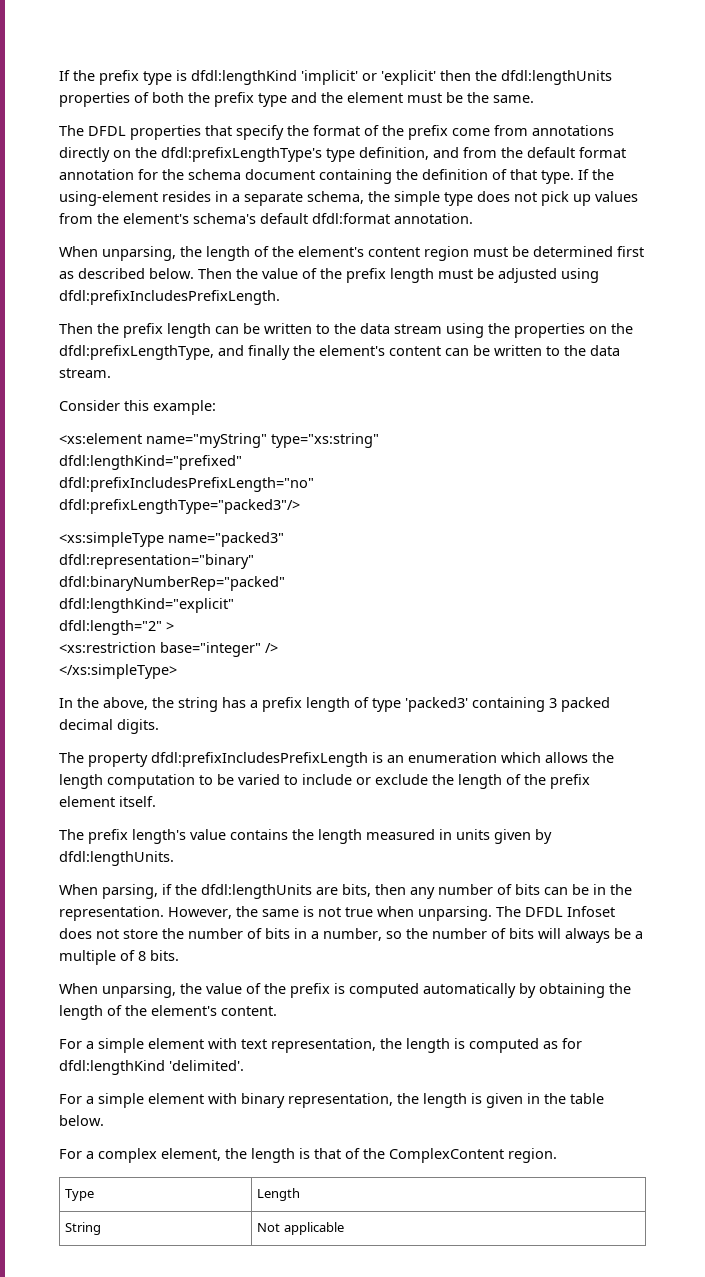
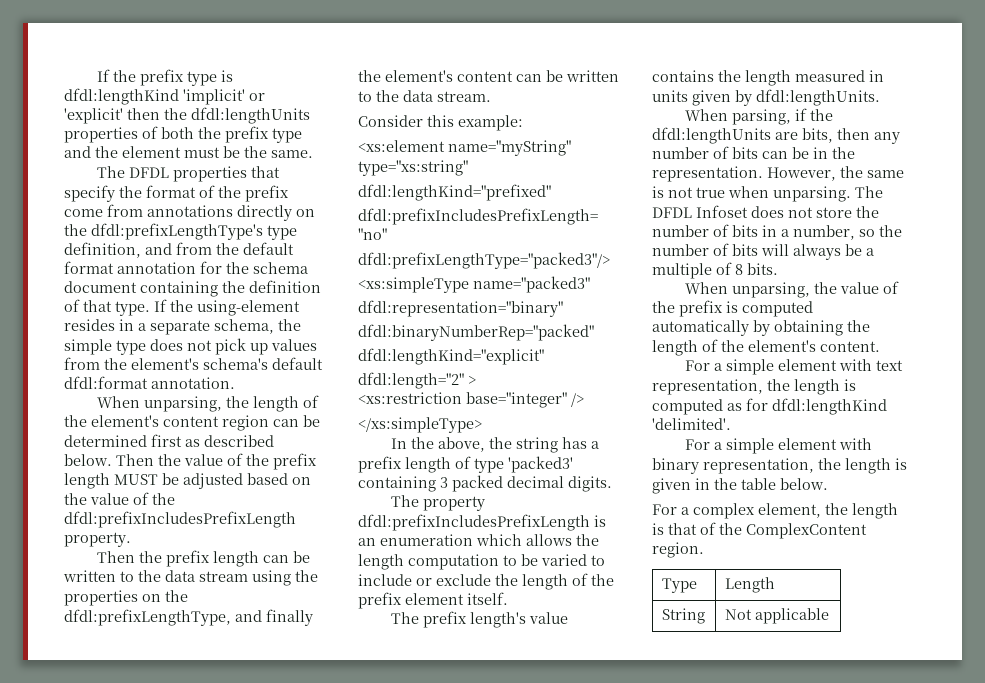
[473,247,508,257] must -> [273,419,299,427] can
[438,269,473,279] must -> [114,474,158,485] MUST
[561,268,599,283] [59,290,280,305] using dfdl:prefixIncludesPrefixLength. -> [247,473,311,485] [64,492,175,505] [64,511,296,528] [64,532,131,547] based on the value of the dfdl:prefixIncludesPrefixLength property.

